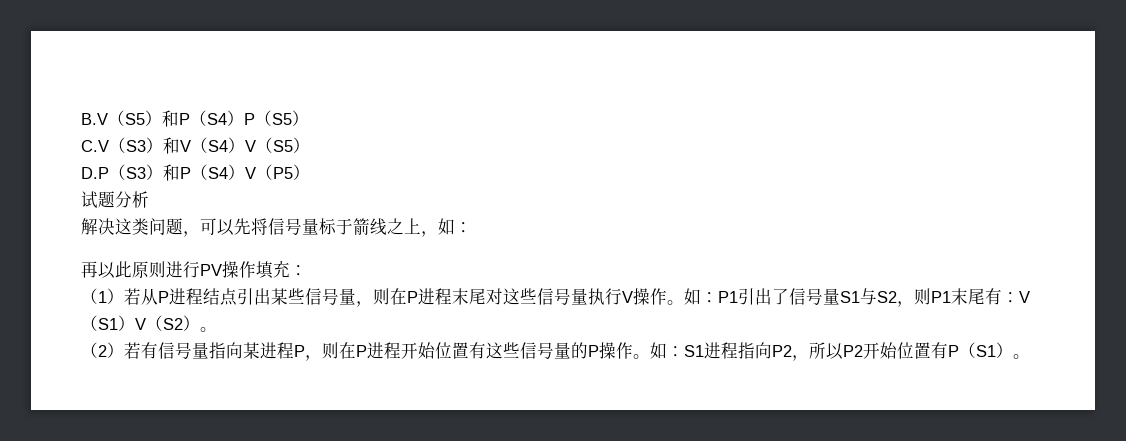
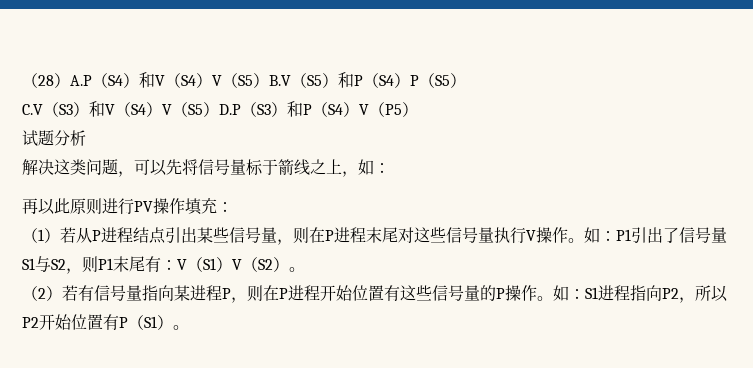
(81, 119) none -> [22,72,269,88] （28）A.P（S4）和V（S4）V（S5）
(310, 145) // -> (219, 109) none

